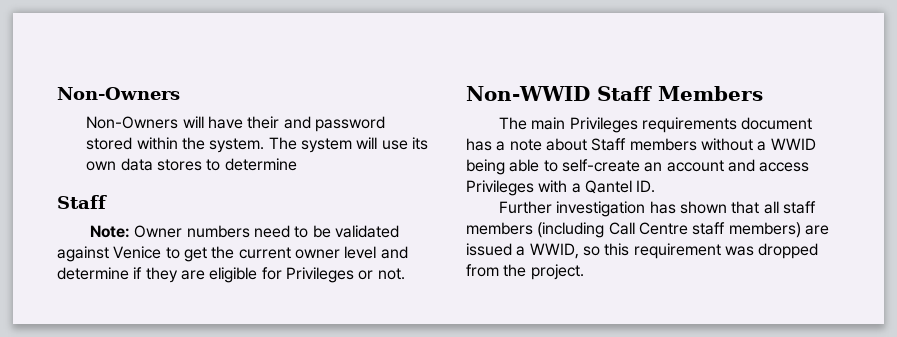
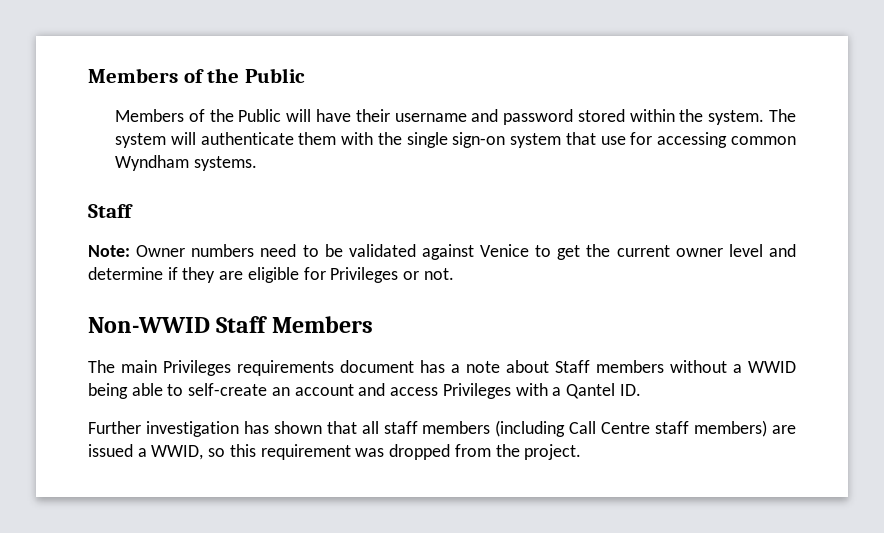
[57,87,180,100] [86,116,179,129] Non-Owners // Non-Owners -> [88,68,306,83] [115,109,282,122] Members of the Public // Members of the Public
(280, 122) none -> [394,113,467,122] username
[381,137,428,150] [86,158,297,171] use its own data stores to determine -> [200,132,797,148] [115,155,257,171] authenticate them with the single sign-on system that use for accessing common Wyndham systems.

